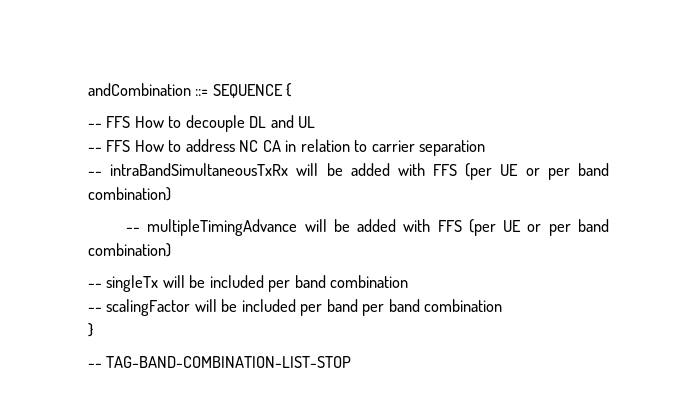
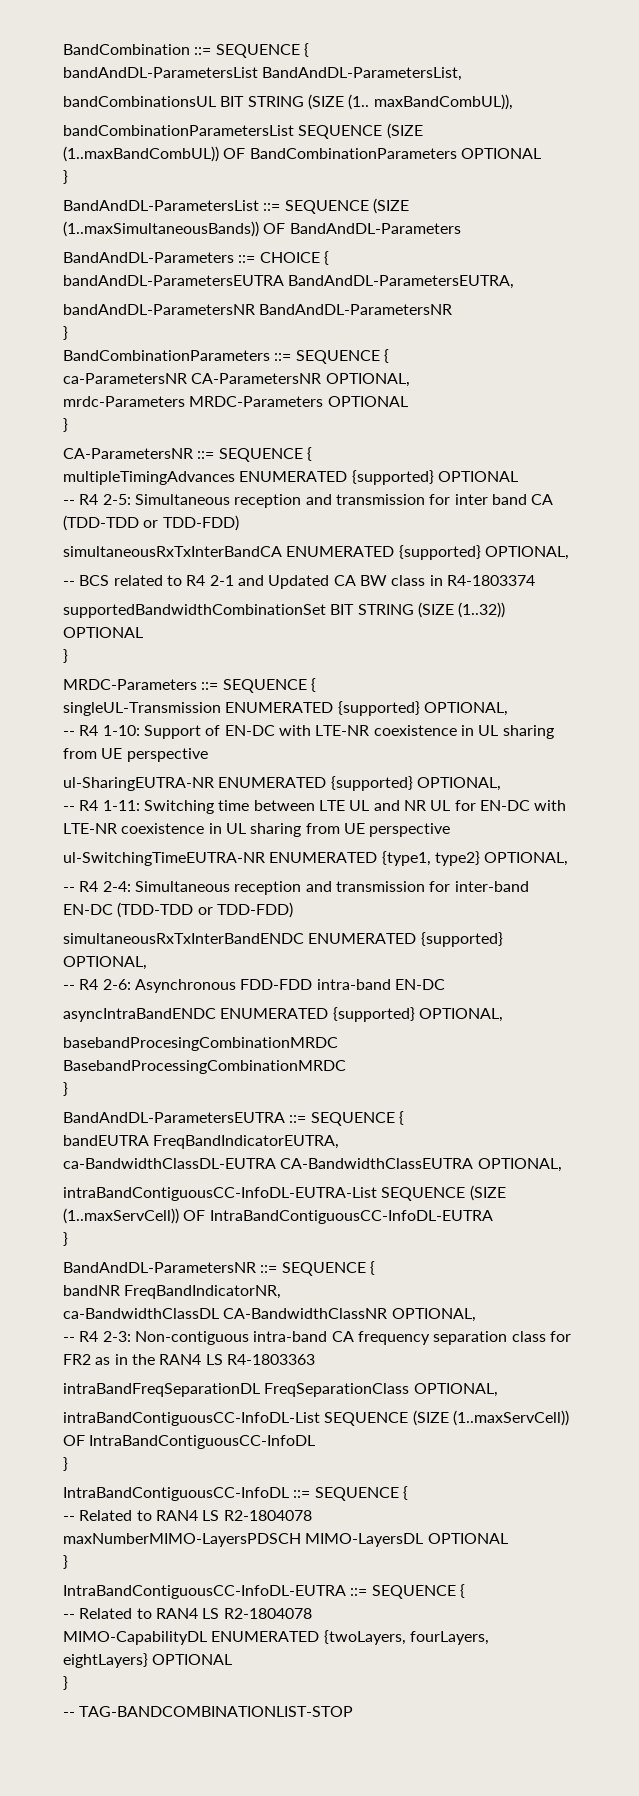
[88,83,293,98] [88,115,316,132] [88,139,486,156] [88,163,609,180] [88,187,171,201] [126,219,609,236] [88,243,171,257] [88,275,409,292] [88,299,503,316] andCombination ::= SEQUENCE { // -- FFS How to decouple DL and UL // -- FFS How to address NC CA in relation to carrier separation // -- intraBandSimultaneousTxRx will be added with FFS (per UE or per band combination) // -- multipleTimingAdvance will be added with FFS (per UE or per band combination) // -- singleTx will be included per band combination // -- scalingFactor will be included per band per band combination -> [63,43,309,58] [63,67,463,81] [63,94,513,110] [63,123,423,139] [63,146,541,162] [63,170,68,184] [63,198,409,214] [63,221,461,237] [63,251,329,265] [63,275,515,289] [63,304,453,315] [63,326,68,340] [63,349,389,364] [63,373,410,387] [63,396,408,407] [63,418,68,432] [63,447,312,462] [63,470,518,485] [63,494,554,508] [63,515,239,531] [63,545,569,560] [63,575,535,589] [63,602,506,618] [63,627,143,638] [63,649,68,663] [63,678,316,693] [63,701,508,716] [63,725,554,739] [63,748,208,762] [63,776,501,791] [63,800,567,814] [63,823,451,837] [63,851,569,866] [63,881,529,895] [63,902,293,918] [63,932,503,947] [63,956,147,970] [63,979,445,993] [63,1007,503,1022] [63,1037,338,1051] [63,1060,346,1074] [63,1082,68,1096] [63,1111,404,1126] [63,1135,340,1149] [63,1158,562,1172] [63,1185,506,1201] [63,1208,493,1224] [63,1232,68,1246] [63,1261,375,1276] [63,1285,282,1299] [63,1308,476,1322] [63,1331,571,1345] [63,1354,315,1365] [63,1383,498,1397] [63,1410,569,1426] [63,1435,316,1449] [63,1457,68,1471] [63,1486,408,1501] [63,1510,312,1521] [63,1533,508,1547] [63,1555,68,1569] [63,1584,465,1599] [63,1608,312,1619] [63,1630,489,1645] [63,1653,233,1668] BandCombination ::= SEQUENCE { // bandAndDL-ParametersList BandAndDL-ParametersList, // bandCombinationsUL BIT STRING (SIZE (1.. maxBandCombUL)), // bandCombinationParametersList SEQUENCE (SIZE (1..maxBandCombUL)) OF BandCombinationParameters OPTIONAL // } // BandAndDL-ParametersList ::= SEQUENCE (SIZE (1..maxSimultaneousBands)) OF BandAndDL-Parameters // BandAndDL-Parameters ::= CHOICE { // bandAndDL-ParametersEUTRA BandAndDL-ParametersEUTRA, // bandAndDL-ParametersNR BandAndDL-ParametersNR // } // BandCombinationParameters ::= SEQUENCE { // ca-ParametersNR CA-ParametersNR OPTIONAL, // mrdc-Parameters MRDC-Parameters OPTIONAL // } // CA-ParametersNR ::= SEQUENCE { // multipleTimingAdvances ENUMERATED {supported} OPTIONAL // -- R4 2-5: Simultaneous reception and transmission for inter band CA (TDD-TDD or TDD-FDD) // simultaneousRxTxInterBandCA ENUMERATED {supported} OPTIONAL, // -- BCS related to R4 2-1 and Updated CA BW class in R4-1803374 // supportedBandwidthCombinationSet BIT STRING (SIZE (1..32)) OPTIONAL // } // MRDC-Parameters ::= SEQUENCE { // singleUL-Transmission ENUMERATED {supported} OPTIONAL, // -- R4 1-10: Support of EN-DC with LTE-NR coexistence in UL sharing from UE perspective // ul-SharingEUTRA-NR ENUMERATED {supported} OPTIONAL, // -- R4 1-11: Switching time between LTE UL and NR UL for EN-DC with LTE-NR coexistence in UL sharing from UE perspective // ul-SwitchingTimeEUTRA-NR ENUMERATED {type1, type2} OPTIONAL, // -- R4 2-4: Simultaneous reception and transmission for inter-band EN-DC (TDD-TDD or TDD-FDD) // simultaneousRxTxInterBandENDC ENUMERATED {supported} OPTIONAL, // -- R4 2-6: Asynchronous FDD-FDD intra-band EN-DC // asyncIntraBandENDC ENUMERATED {supported} OPTIONAL, // basebandProcesingCombinationMRDC BasebandProcessingCombinationMRDC // } // BandAndDL-ParametersEUTRA ::= SEQUENCE { // bandEUTRA FreqBandIndicatorEUTRA, // ca-BandwidthClassDL-EUTRA CA-BandwidthClassEUTRA OPTIONAL, // intraBandContiguousCC-InfoDL-EUTRA-List SEQUENCE (SIZE (1..maxServCell)) OF IntraBandContiguousCC-InfoDL-EUTRA // } // BandAndDL-ParametersNR ::= SEQUENCE { // bandNR FreqBandIndicatorNR, // ca-BandwidthClassDL CA-BandwidthClassNR OPTIONAL, // -- R4 2-3: Non-contiguous intra-band CA frequency separation class for FR2 as in the RAN4 LS R4-1803363 // intraBandFreqSeparationDL FreqSeparationClass OPTIONAL, // intraBandContiguousCC-InfoDL-List SEQUENCE (SIZE (1..maxServCell)) OF IntraBandContiguousCC-InfoDL // } // IntraBandContiguousCC-InfoDL ::= SEQUENCE { // -- Related to RAN4 LS R2-1804078 // maxNumberMIMO-LayersPDSCH MIMO-LayersDL OPTIONAL // } // IntraBandContiguousCC-InfoDL-EUTRA ::= SEQUENCE { // -- Related to RAN4 LS R2-1804078 // MIMO-CapabilityDL ENUMERATED {twoLayers, fourLayers, eightLayers} OPTIONAL
[106,356,352,368] TAG-BAND-COMBINATION-LIST-STOP -> [79,1706,354,1717] TAG-BANDCOMBINATIONLIST-STOP

